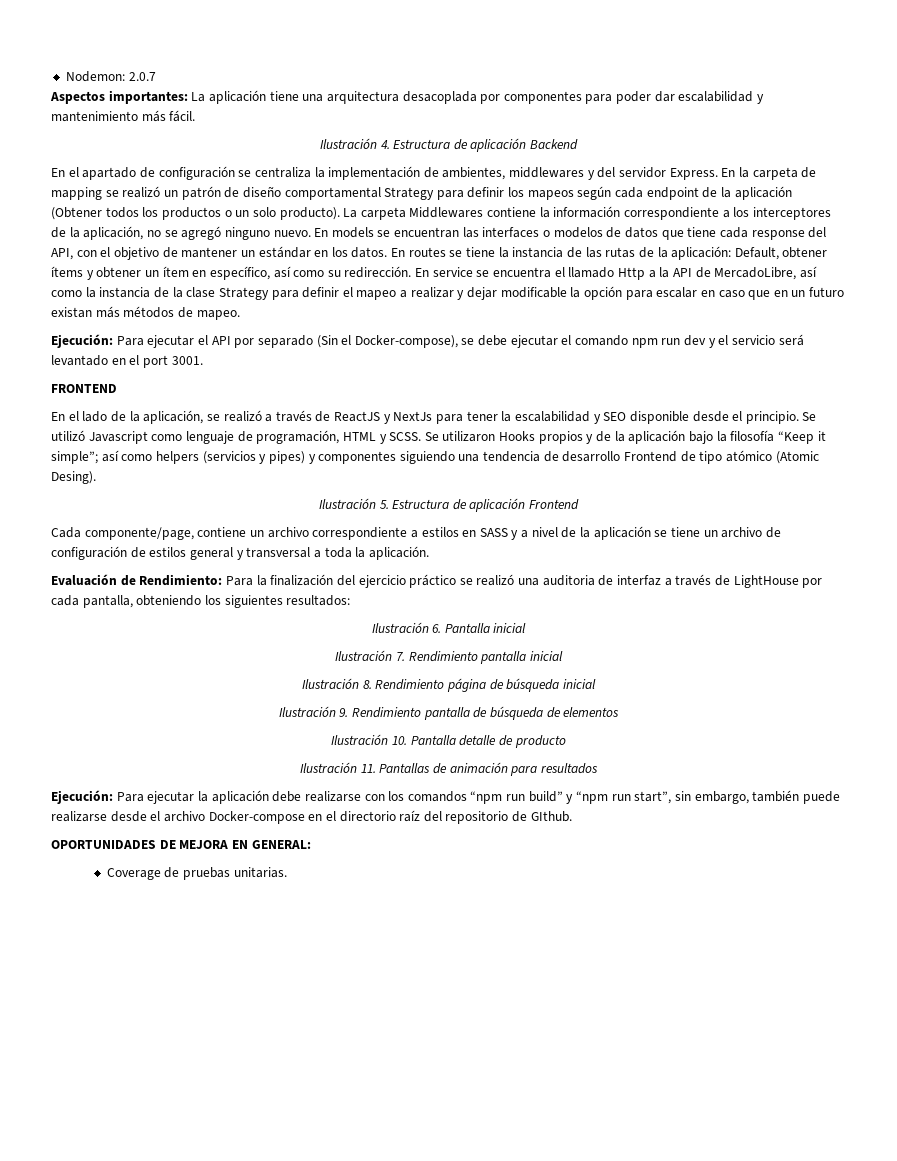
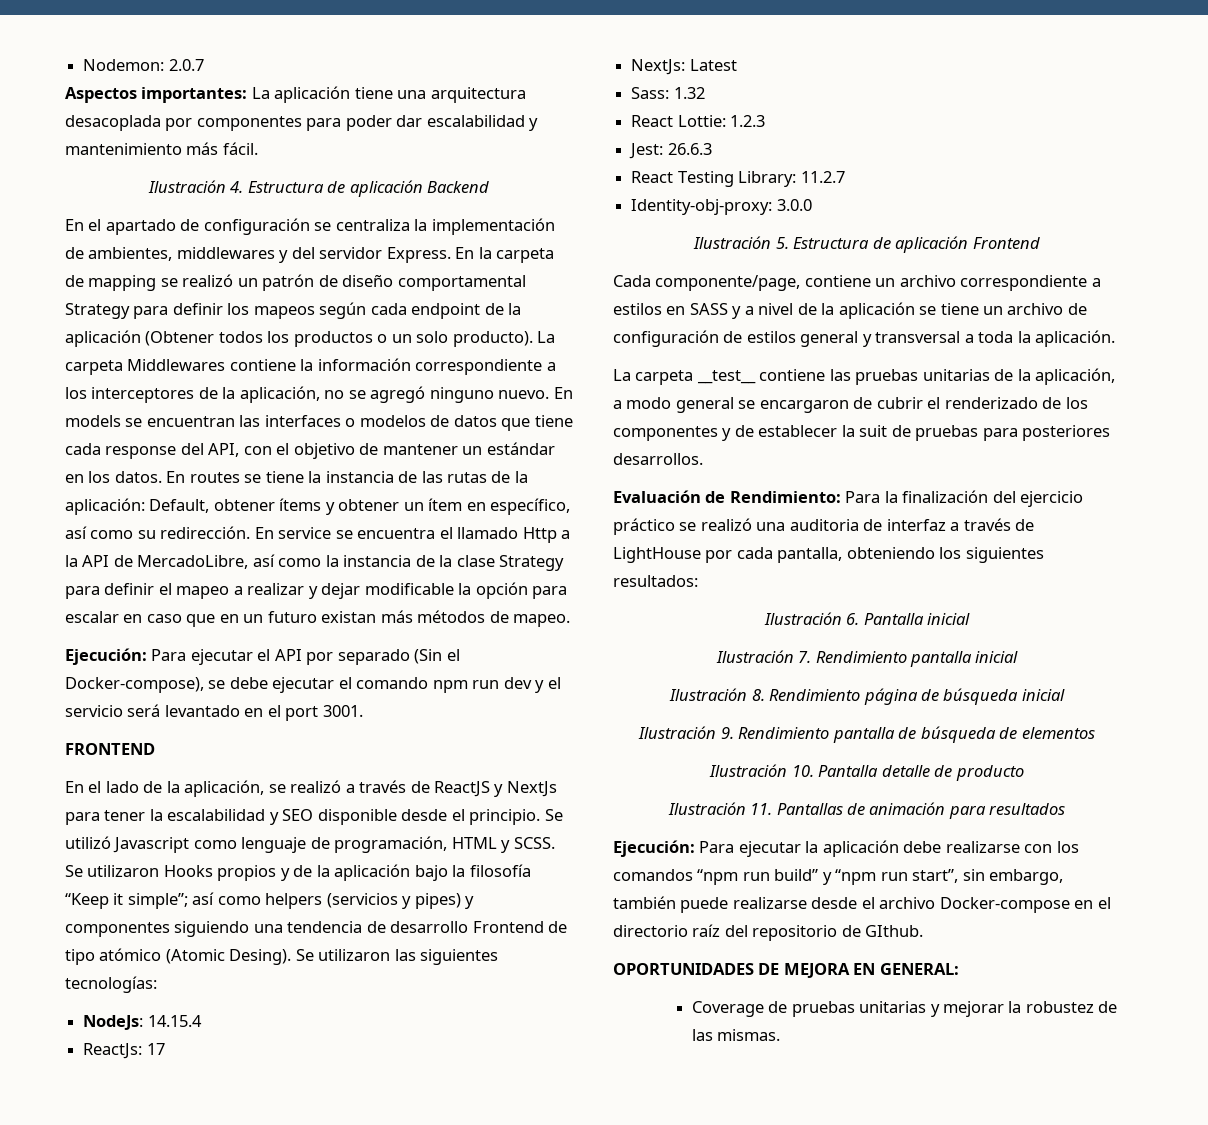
(96, 477) none -> [295,949,499,965] [65,976,157,993] [83,1015,202,1030] [83,1043,165,1059] [631,59,737,75] [631,87,705,99] [631,115,766,127] [629,143,712,159] [631,171,845,187] [631,199,812,215] Se utilizaron las siguientes tecnologías: // NodeJs: 14.15.4 // ReactJs: 17 // NextJs: Latest // Sass: 1.32 // React Lottie: 1.2.3 // Jest: 26.6.3 // React Testing Library: 11.2.7 // Identity-obj-proxy: 3.0.0
(429, 553) none -> [613,368,1116,385] [613,397,1088,413] [613,425,1111,441] [613,453,703,465] // La carpeta __test__ contiene las pruebas unitarias de la aplicación, a modo general se encargaron de cubrir el renderizado de los componentes y de establecer la suit de pruebas para posteriores desarrollos.
[233,867,287,878] unitarias. -> [859,1001,1118,1017] [691,1029,781,1041] unitarias y mejorar la robustez de las mismas.

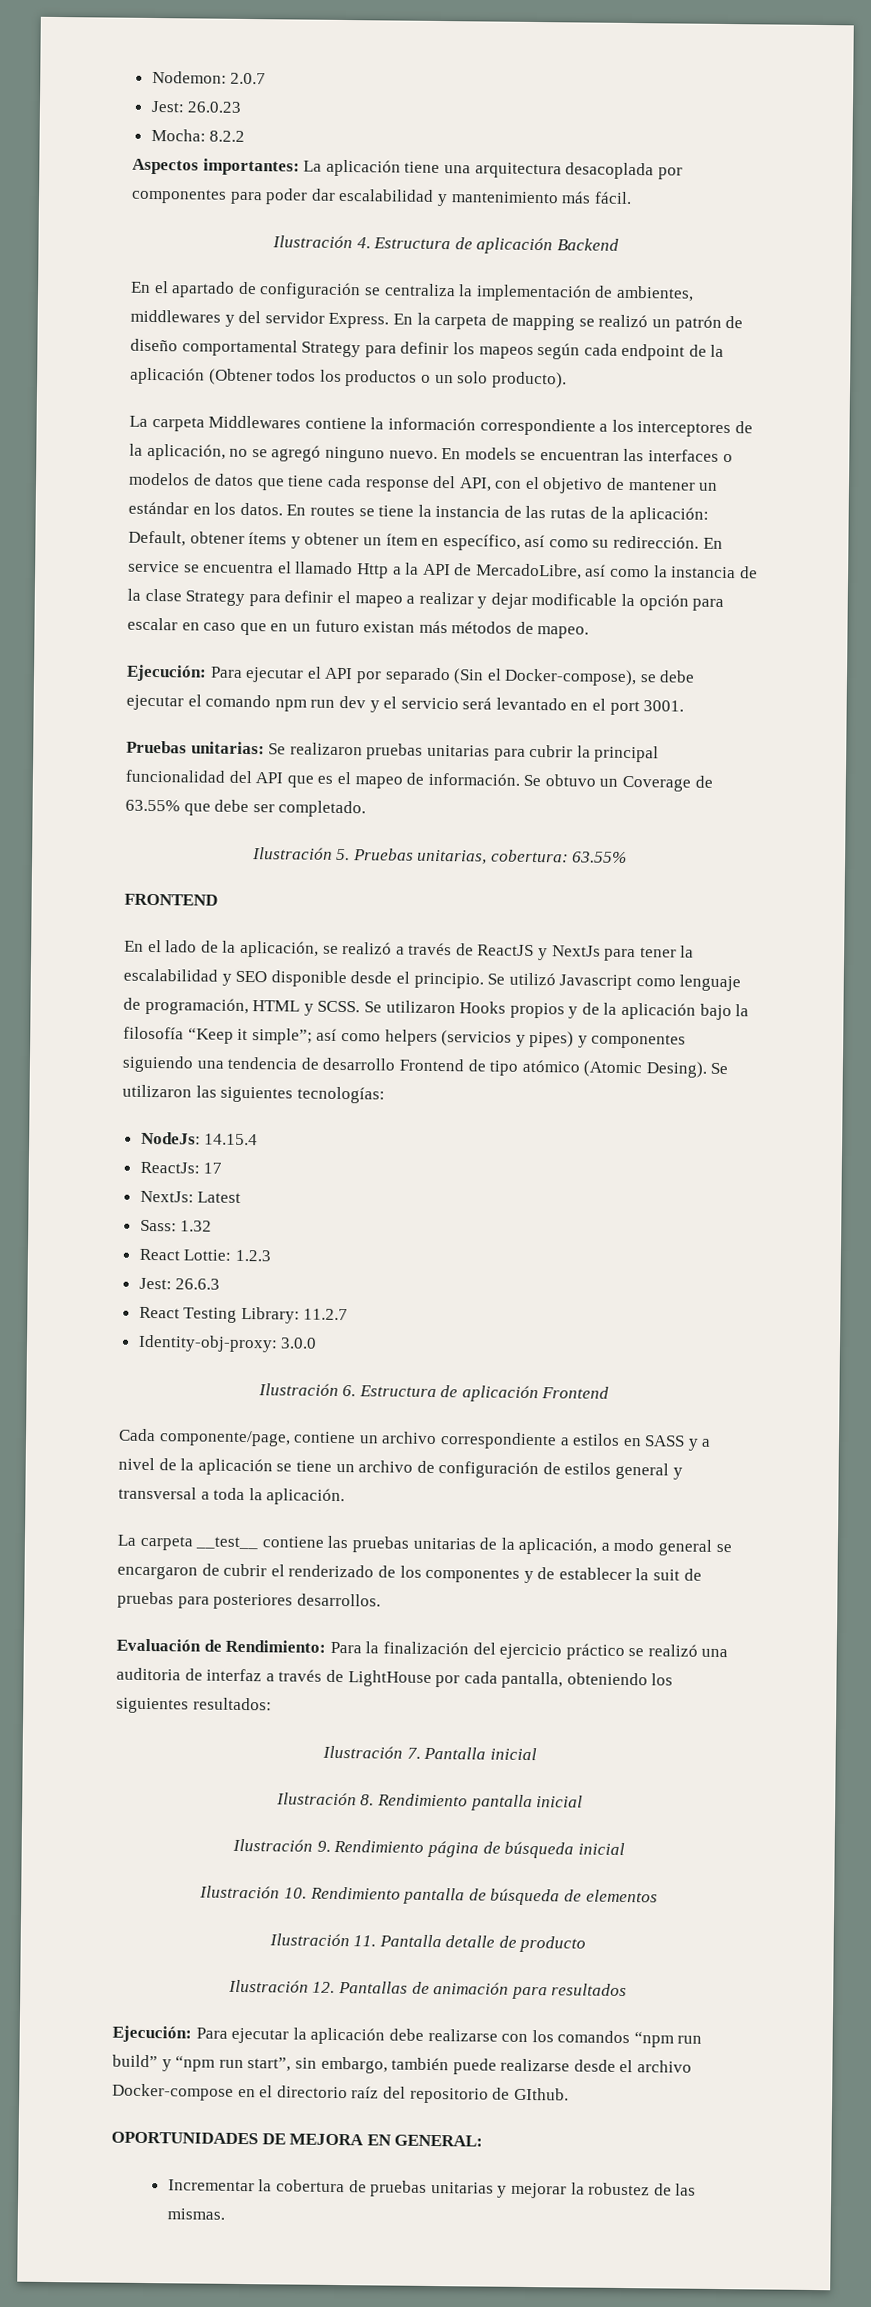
(204, 65) none -> [150,100,243,113] [150,128,246,142] // Jest: 26.0.23 // Mocha: 8.2.2
(533, 339) none -> (567, 380) //
(363, 711) none -> [126,740,660,763] [125,769,713,792] [125,799,367,818] [251,847,628,865] // Pruebas unitarias: Se realizaron pruebas unitarias para cubrir la principal funcionalidad del API que es el mapeo de información. Se obtuvo un Coverage de 63.55% que debe ser completado. // Ilustración 5. Pruebas unitarias, cobertura: 63.55%
[775,237,789,249] 5. -> [342,1385,357,1397] 6.
[846,613,860,625] 6. -> [406,1747,421,1759] 7.
[798,651,812,663] 7. -> [360,1794,375,1806] 8.
[751,689,765,701] 8. -> [316,1840,331,1852] 9.
[720,727,734,739] 9. -> [284,1887,308,1899] 10.
[791,765,814,777] 10. -> [353,1935,377,1947] 11.
[750,803,773,815] 11. -> [312,1981,336,1993] 12.
[691,1001,764,1017] Coverage -> [167,2179,345,2193] Incrementar la cobertura

